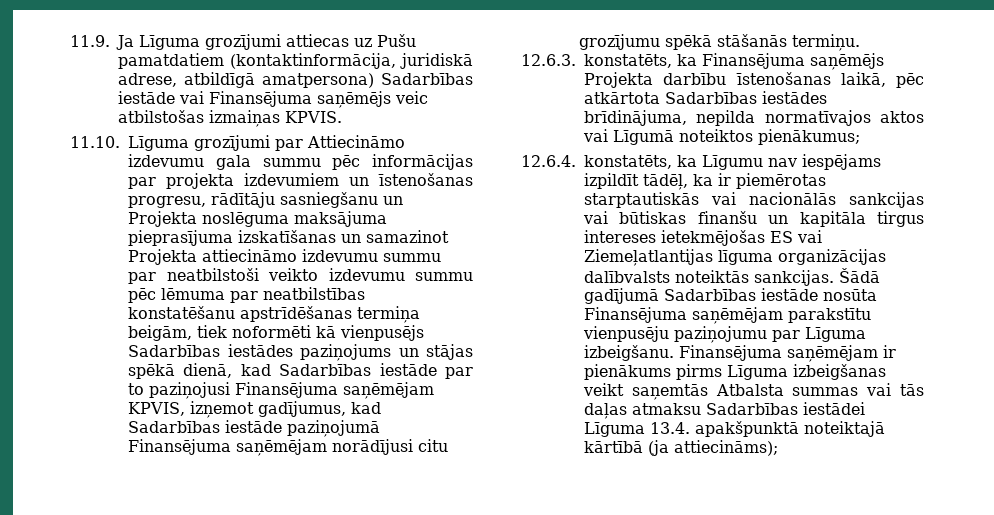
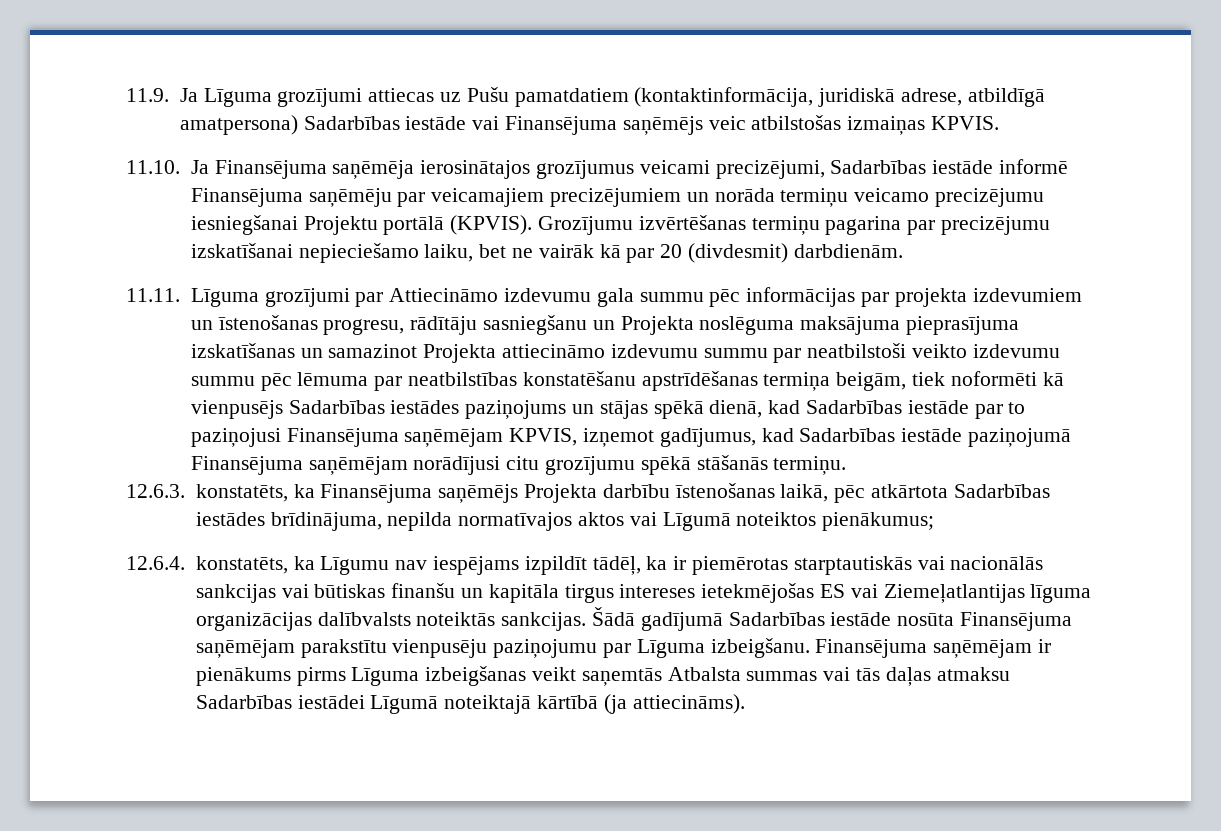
(120, 142) none -> [190,159,1068,179] [190,188,1044,207] [190,215,1050,235] [190,243,903,263] [126,288,180,302] Ja Finansējuma saņēmēja ierosinātajos grozījumus veicami precizējumi, Sadarbības iestāde informē Finansējuma saņēmēju par veicamajiem precizējumiem un norāda termiņu veicamo precizējumu iesniegšanai Projektu portālā (KPVIS). Grozījumu izvērtēšanas termiņu pagarina par precizējumu izskatīšanai nepieciešamo laiku, bet ne vairāk kā par 20 (divdesmit) darbdienām. // 11.11.
[584,421,799,437] Līguma 13.4. apakšpunktā -> [370,695,439,714] Līgumā
[674,440,778,456] attiecināms); -> [632,694,745,714] attiecināms).

